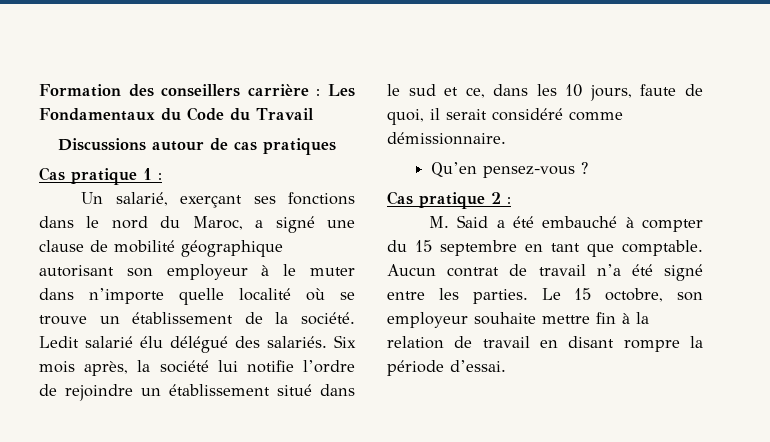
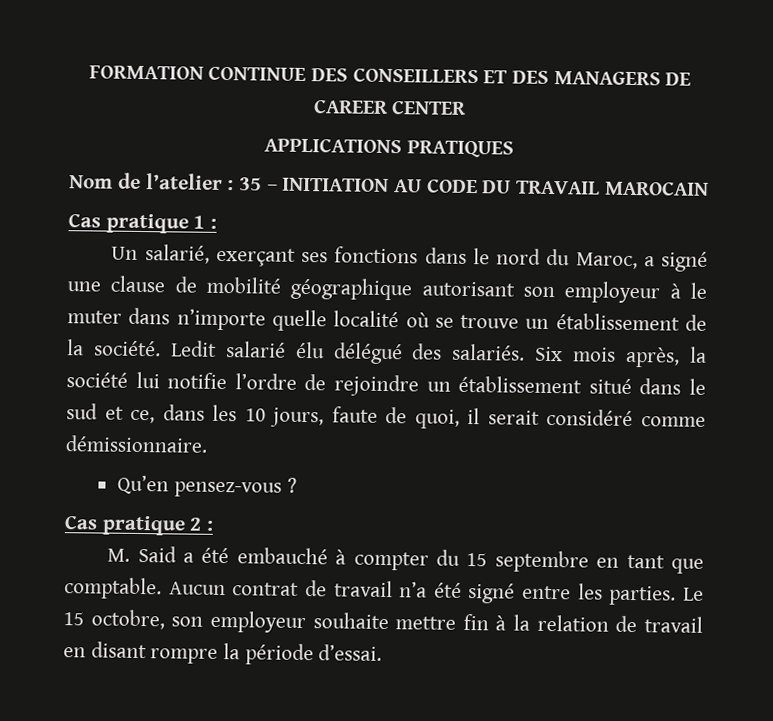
[39,84,355,97] [39,107,314,121] [58,138,336,155] Formation des conseillers carrière : Les Fondamentaux du Code du Travail // Discussions autour de cas pratiques -> [88,65,692,86] [313,100,468,115] [264,138,514,158] [69,172,709,196] FORMATION CONTINUE DES CONSEILLERS ET DES MANAGERS DE CAREER CENTER // APPLICATIONS PRATIQUES // Nom de l’atelier : 35 – INITIATION AU CODE DU TRAVAIL MAROCAIN

